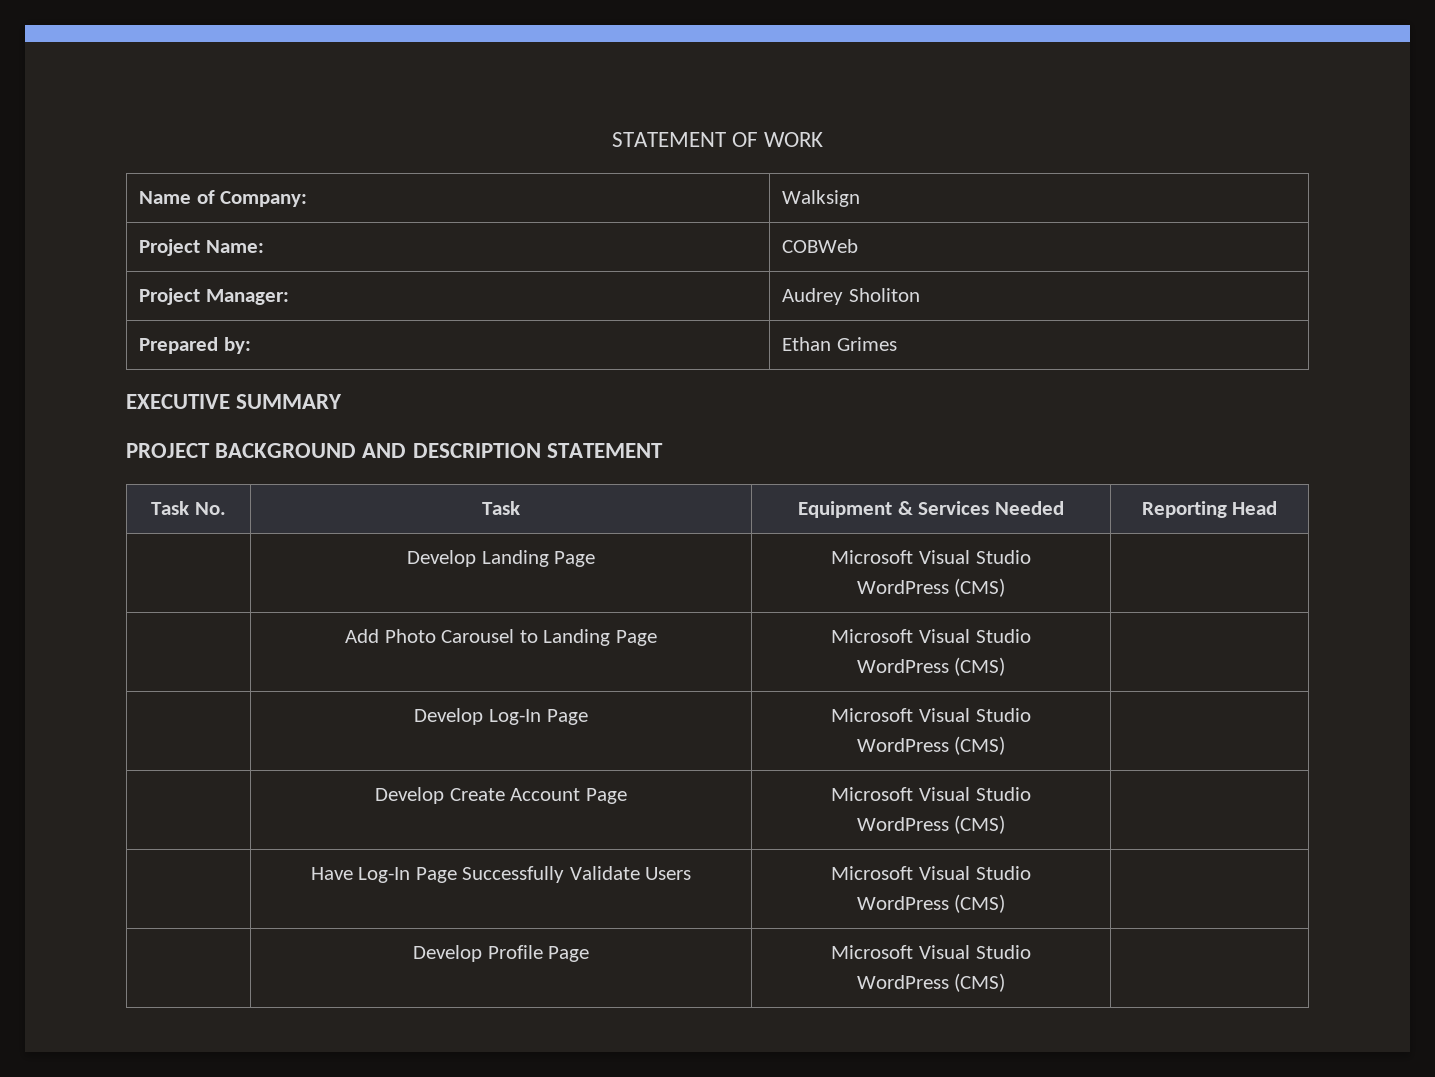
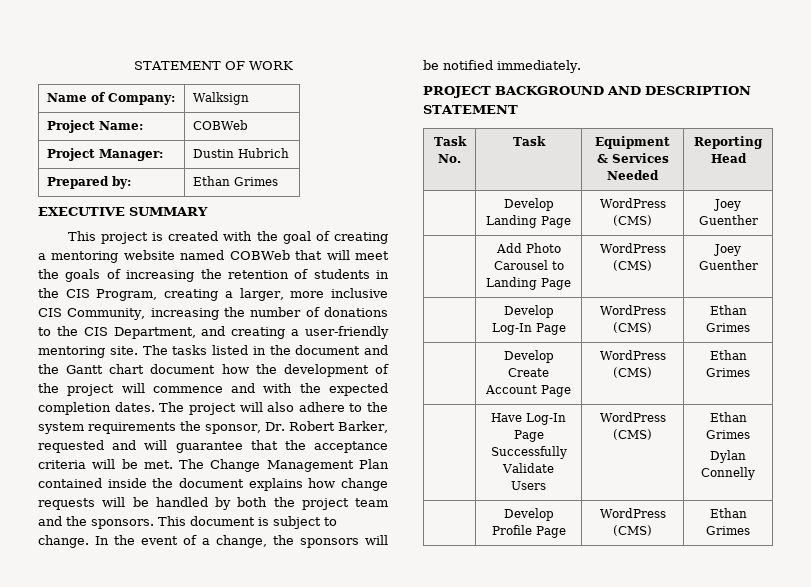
[782,288,920,305] Audrey Sholiton -> [192,148,289,158] Dustin Hubrich
(343, 401) none -> [67,231,388,244] [38,250,389,263] [38,269,389,282] [38,288,388,301] [38,307,388,320] [38,326,389,339] [38,345,388,358] [38,364,389,377] [38,383,388,396] [38,402,388,415] [38,421,389,434] [38,440,388,453] [38,459,389,472] [38,478,388,491] [38,497,388,510] [38,516,337,529] [38,535,388,548] [423,60,581,73] // This project is created with the goal of creating a mentoring website named COBWeb that will meet the goals of increasing the retention of students in the CIS Program, creating a larger, more inclusive CIS Community, increasing the number of donations to the CIS Department, and creating a user-friendly mentoring site. The tasks listed in the document and the Gantt chart document how the development of the project will commence and with the expected completion dates. The project will also adhere to the system requirements the sponsor, Dr. Robert Barker, requested and will guarantee that the acceptance criteria will be met. The Change Management Plan contained inside the document explains how change requests will be handled by both the project team and the sponsors. This document is subject to change. In the event of a change, the sponsors will be notified immediately.
[831,550,1031,564] [856,578,1006,597] Microsoft Visual Studio // WordPress (CMS) | -> [599,198,666,208] [613,215,652,226] [713,199,741,211] [698,215,758,225] WordPress (CMS) | Joey Guenther
[831,629,1031,643] [856,657,1006,676] Microsoft Visual Studio // WordPress (CMS) | -> [599,243,666,253] [613,260,652,271] [713,244,741,256] [698,260,758,270] WordPress (CMS) | Joey Guenther
[831,708,1031,722] [856,736,1006,755] Microsoft Visual Studio // WordPress (CMS) | -> [599,305,666,315] [613,322,652,333] [709,305,747,315] [706,323,750,332] WordPress (CMS) | Ethan Grimes
[831,787,1031,801] [856,815,1006,834] Microsoft Visual Studio // WordPress (CMS) | -> [599,350,666,360] [613,367,652,378] [709,350,747,360] [706,368,750,377] WordPress (CMS) | Ethan Grimes
[831,866,1031,880] [856,894,1006,913] Microsoft Visual Studio // WordPress (CMS) | -> [599,412,666,422] [613,429,652,440] [709,412,747,422] [706,430,750,439] [710,450,746,463] [701,467,755,480] WordPress (CMS) | Ethan Grimes // Dylan Connelly
[831,945,1031,959] [856,973,1006,992] Microsoft Visual Studio // WordPress (CMS) | -> [599,508,666,518] [613,525,652,536] [709,508,747,518] [706,526,750,535] WordPress (CMS) | Ethan Grimes

